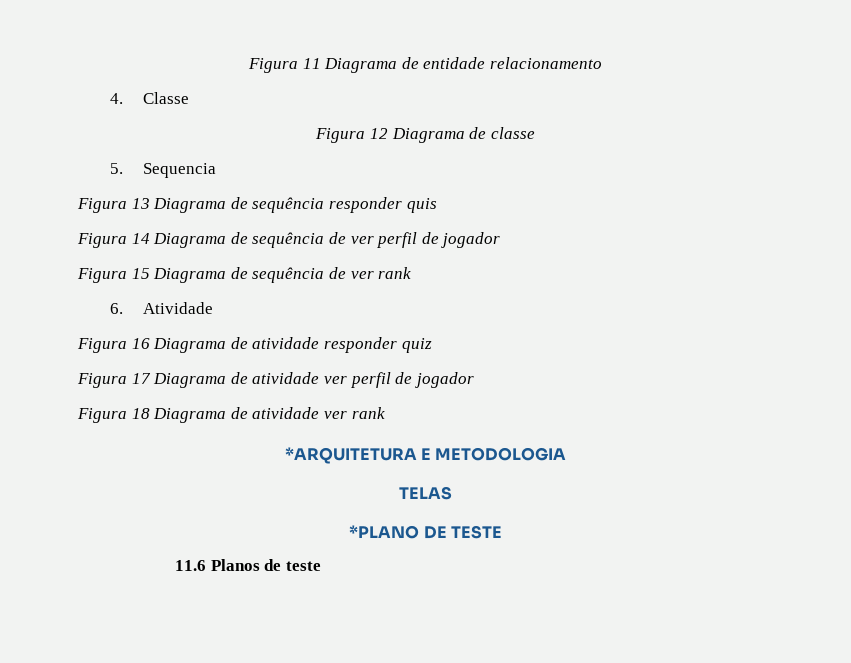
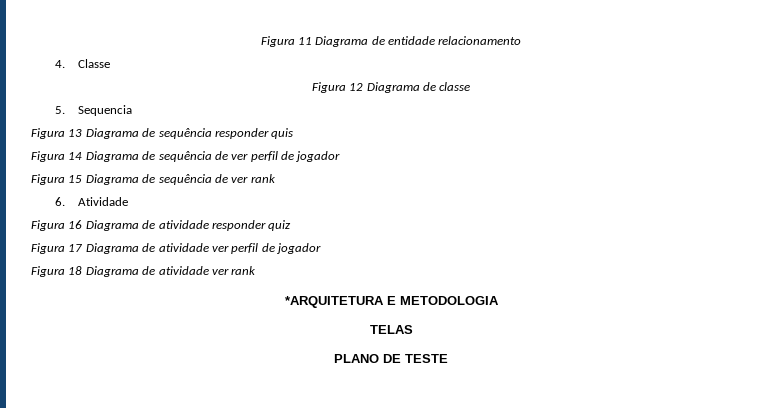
[349,525,420,539] *PLANO -> [334,354,379,363] PLANO
[175,559,321,571] // 11.6 Planos de teste -> (448, 358) none

